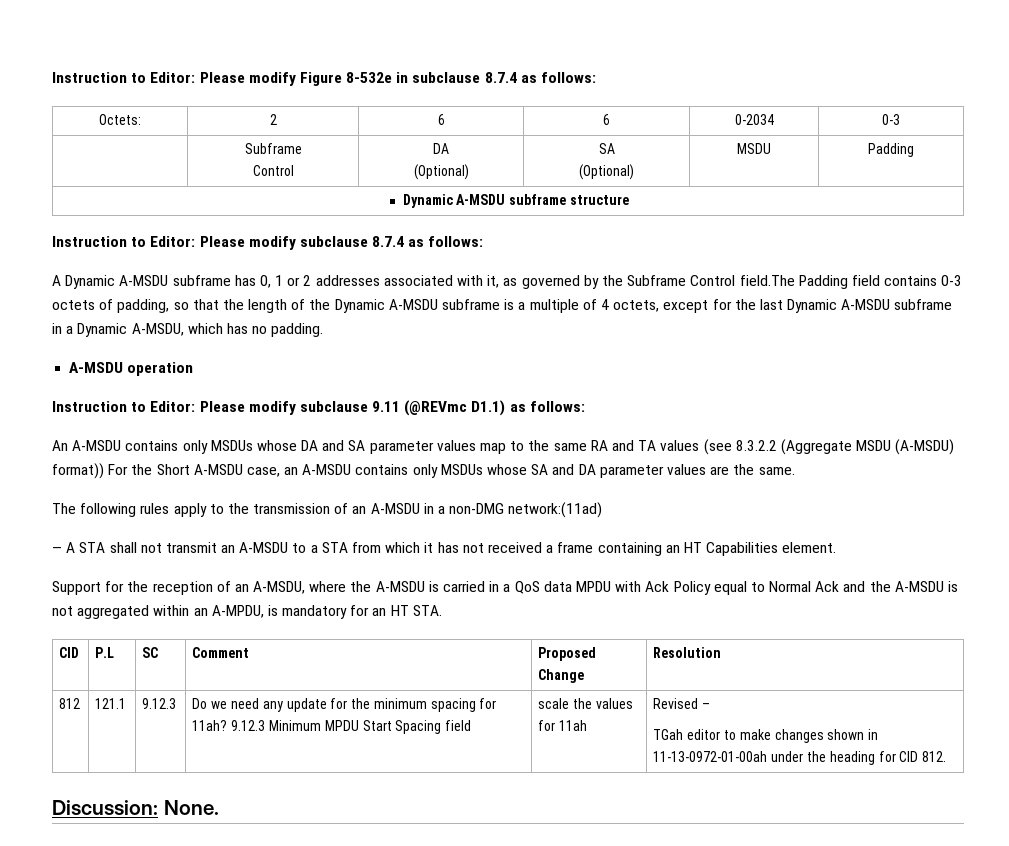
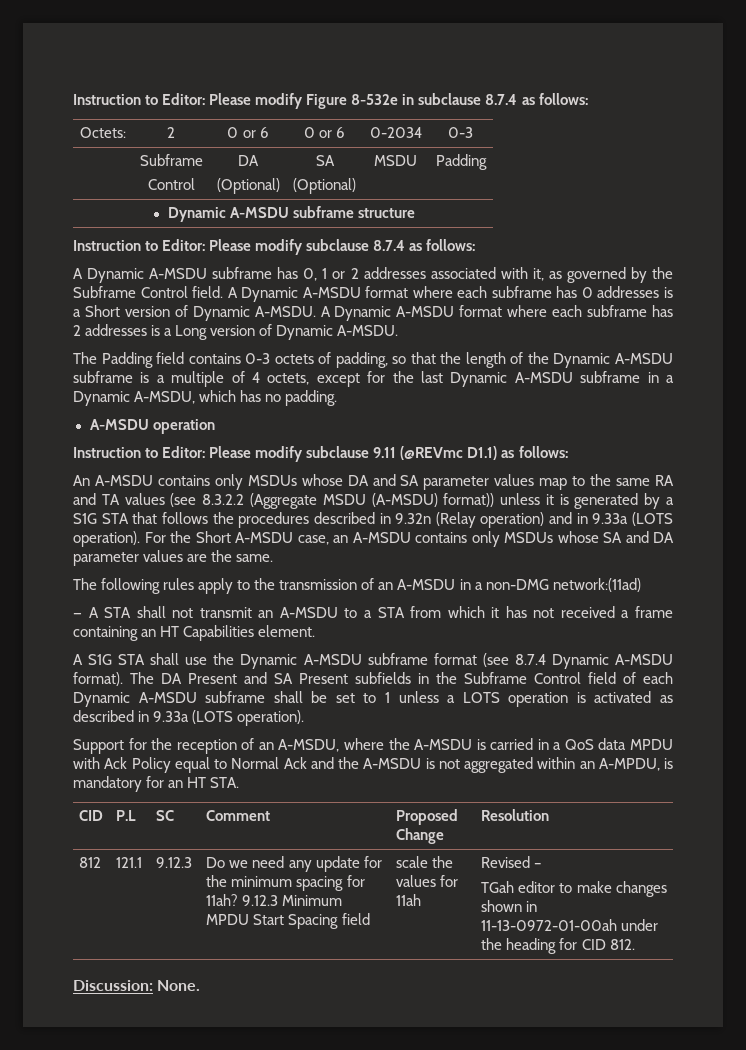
[437,114,445,125] 6 | -> [227,127,269,138] [303,127,332,138] 0 or 6 | 0 or
[739,275,795,286] field.The -> [192,286,674,302] [73,305,673,321] [73,324,399,340] [73,352,97,364] field. A Dynamic A-MSDU format where each subframe has 0 addresses is a Short version of Dynamic A-MSDU. A Dynamic A-MSDU format where each subframe has 2 addresses is a Long version of Dynamic A-MSDU. // The
(104, 471) none -> [500,493,674,509] [73,512,674,528] [73,531,140,547] unless it is generated by a S1G STA that follows the procedures described in 9.32n (Relay operation) and in 9.33a (LOTS operation).
(837, 547) none -> [73,653,674,669] [73,672,673,686] [73,691,673,707] [73,710,305,726] // A S1G STA shall use the Dynamic A-MSDU subframe format (see 8.7.4 Dynamic A-MSDU format). The DA Present and SA Present subfields in the Subframe Control field of each Dynamic A-MSDU subframe shall be set to 1 unless a LOTS operation is activated as described in 9.33a (LOTS operation).

